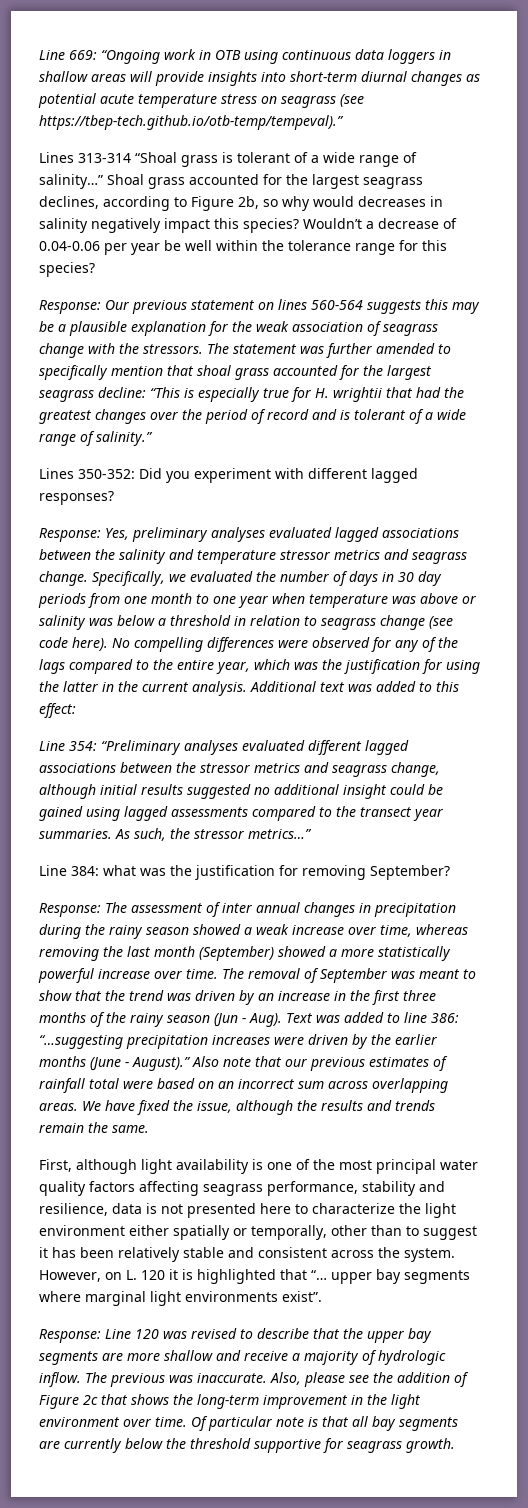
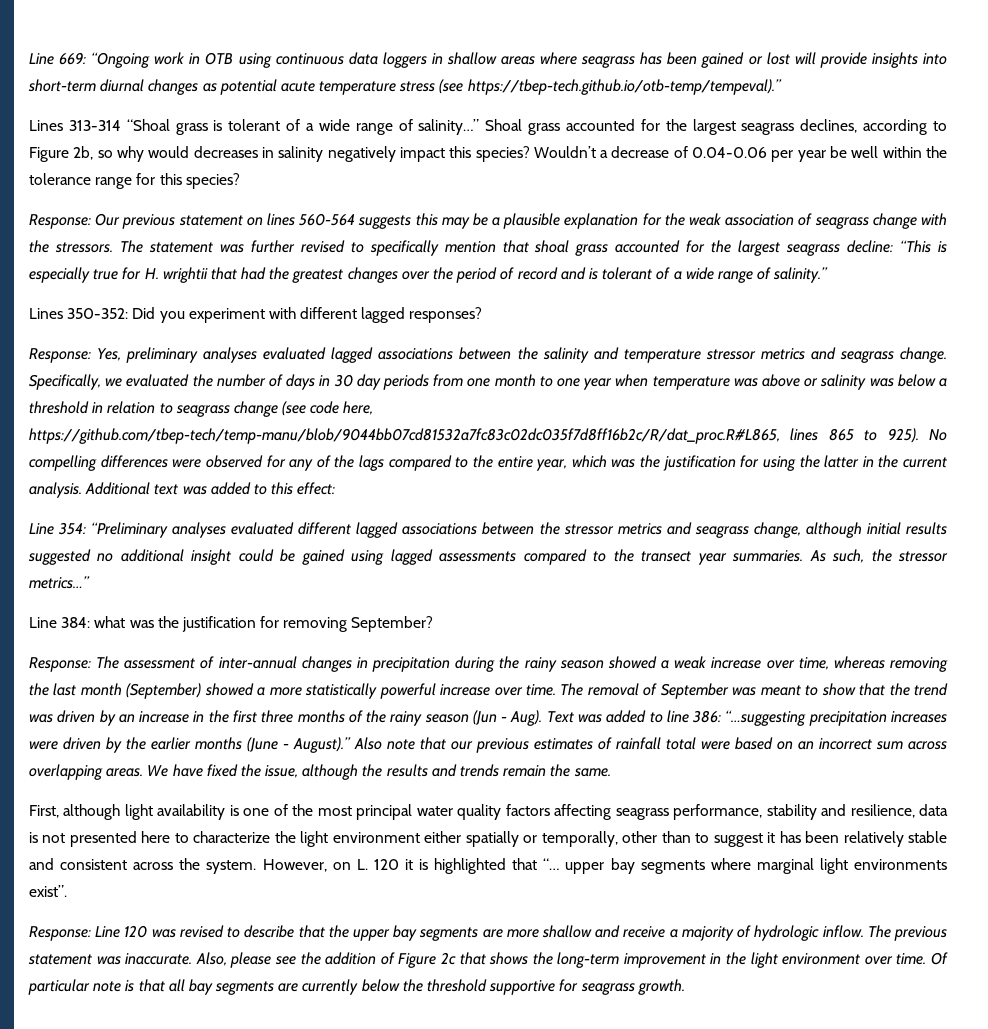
(126, 77) none -> [540,52,790,68] where seagrass has been gained or lost
[261,95,336,108] on seagrass -> (436, 86) none
[376,343,435,354] amended -> [300,240,345,253] revised
[72,637,108,651] here). -> [343,401,374,415] [29,428,919,444] here, https://github.com/tbep-tech/temp-manu/blob/9044bb07cd81532a7fc83c02dc035f7d8ff16b2c/R/dat_proc.R#L865, lines 865 to 925).
[222,902,300,913] inter annual -> [218,656,297,669] inter-annual
(165, 1380) none -> [28,954,92,965] statement

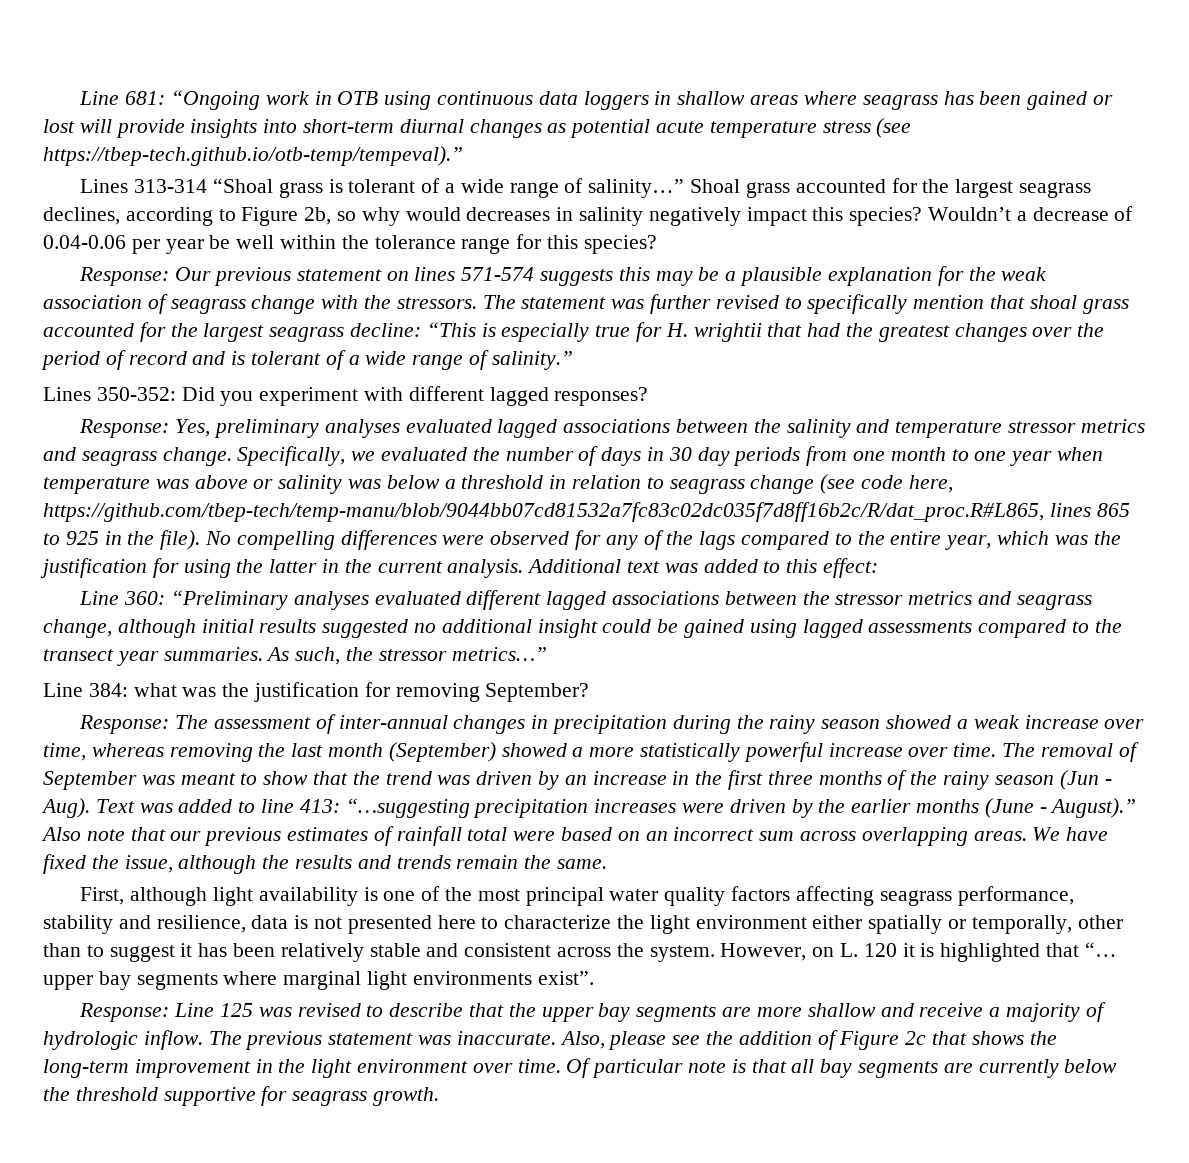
[29,52,87,65] Line 669: -> [79,91,166,105] Line 681:
[299,213,356,226] 560-564 -> [461,267,535,281] 571-574
[887,428,919,443] 925). -> [65,530,201,550] 925 in the file).
[58,522,87,535] 354: -> [124,591,166,605] 360:
[692,710,722,723] 386: -> [299,799,340,813] 413:
[124,925,148,938] 120 -> [220,1003,254,1017] 125

